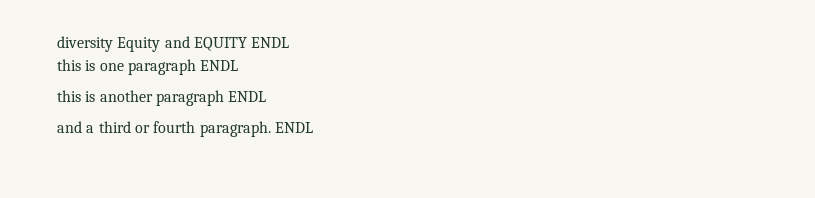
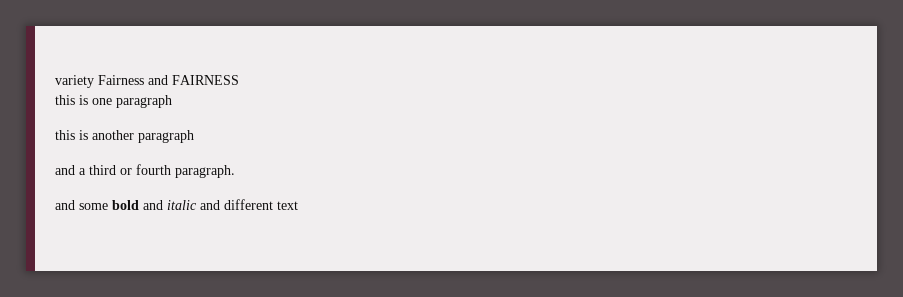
[57,36,290,52] diversity Equity and EQUITY ENDL -> [55,75,239,88] variety Fairness and FAIRNESS
[200,60,239,71] ENDL -> (172, 101) none
[228,91,267,102] ENDL -> (194, 136) none
[274,122,313,133] ENDL -> [55,199,298,210] // and some bold and italic and different text

